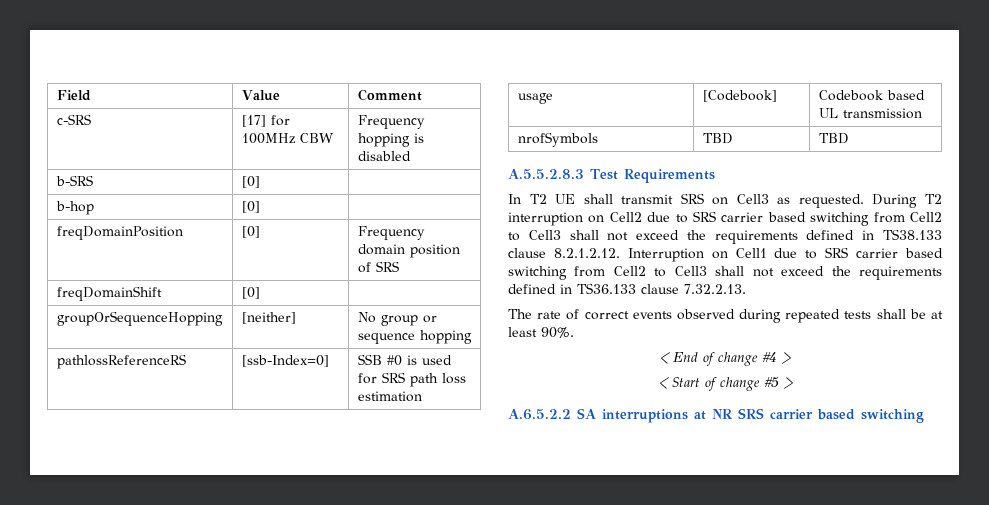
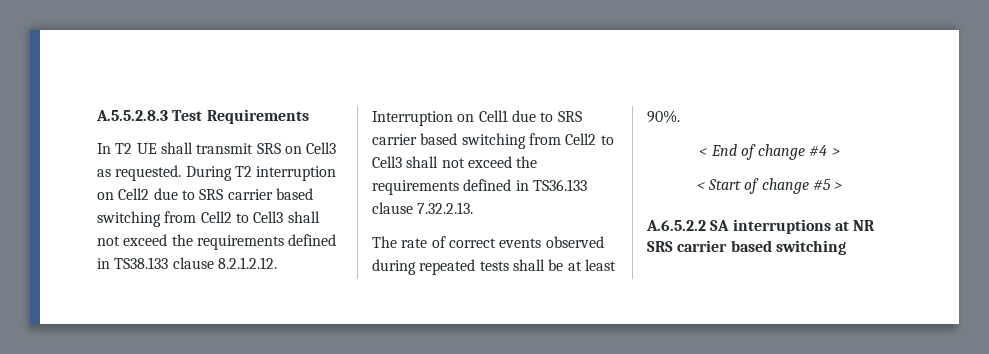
[56,90,91,101] [241,90,280,101] [357,89,422,101] [56,114,91,125] [241,115,290,127] [241,133,334,144] [357,115,425,129] [357,133,424,147] [357,151,411,161] [55,175,93,186] [241,176,260,188] [55,201,94,215] [241,201,260,213] [56,226,183,240] [241,226,260,238] [357,226,425,240] [357,244,460,258] [357,261,399,273] [56,286,162,301] [241,287,260,299] [56,311,223,326] [241,312,296,324] [357,312,437,326] [357,330,472,344] [56,354,186,369] [241,355,329,367] [357,354,452,366] [357,372,466,387] [357,391,422,402] [517,93,553,104] [702,90,777,102] [818,90,925,101] [818,108,922,119] [517,132,598,147] [702,133,733,144] [818,133,849,144] Field | Value | Comment // c-SRS | [17] for 100MHz CBW | Frequency hopping is disabled // b-SRS | [0] | // b-hop | [0] | // freqDomainPosition | [0] | Frequency domain position of SRS // freqDomainShift | [0] | // groupOrSequenceHopping | [neither] | No group or sequence hopping // pathlossReferenceRS | [ssb-Index=0] | SSB #0 is used for SRS path loss estimation // usage | [Codebook] | Codebook based UL transmission // nrofSymbols | TBD | TBD // -> (96, 115) none

